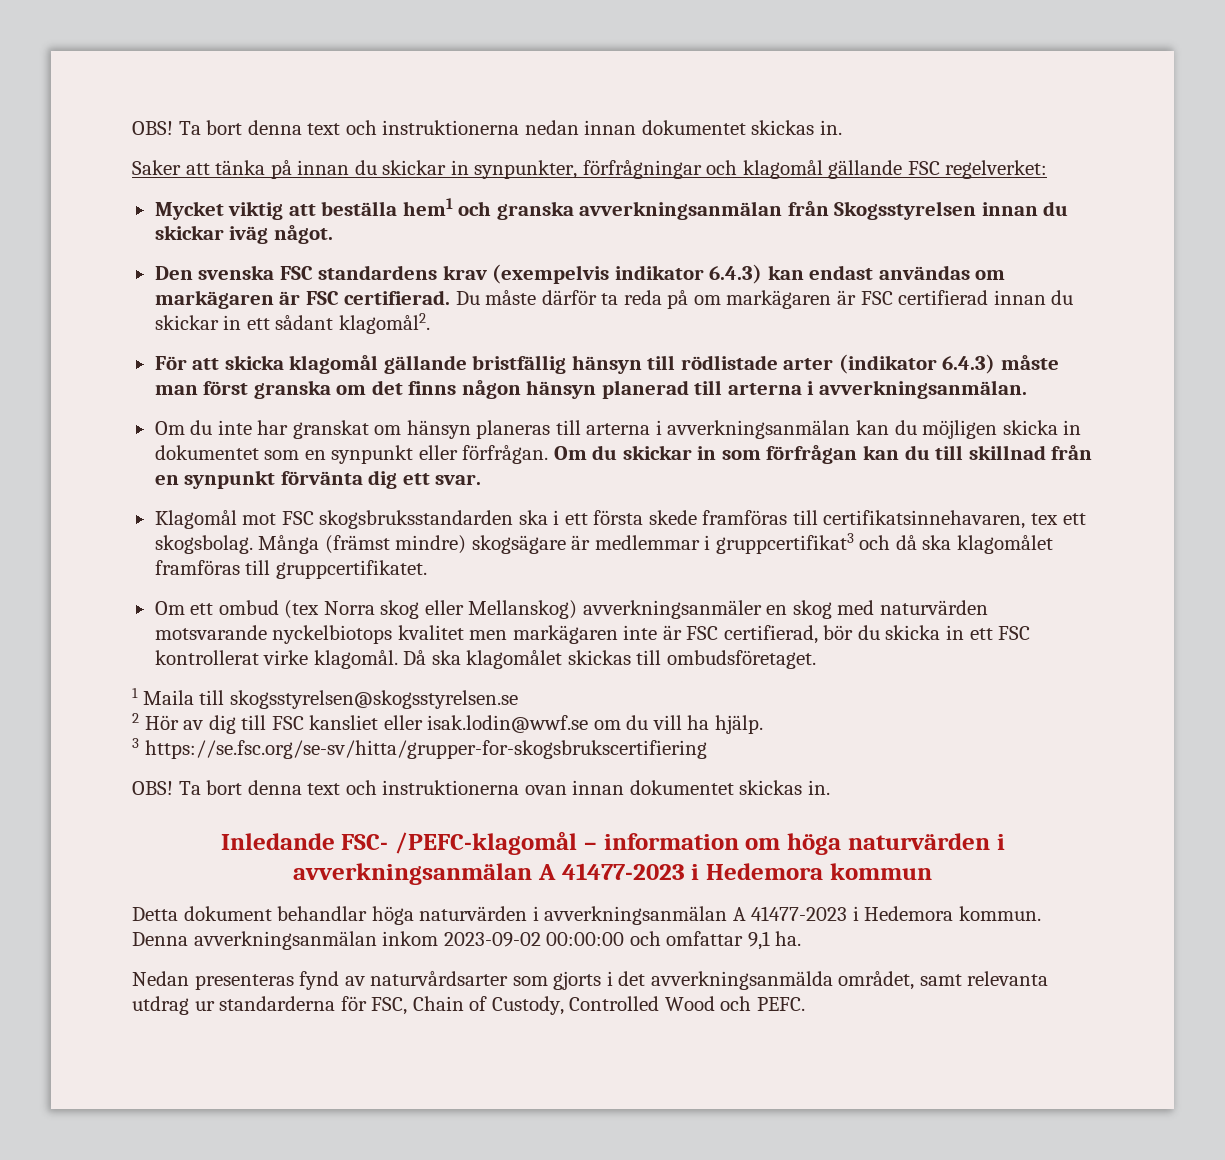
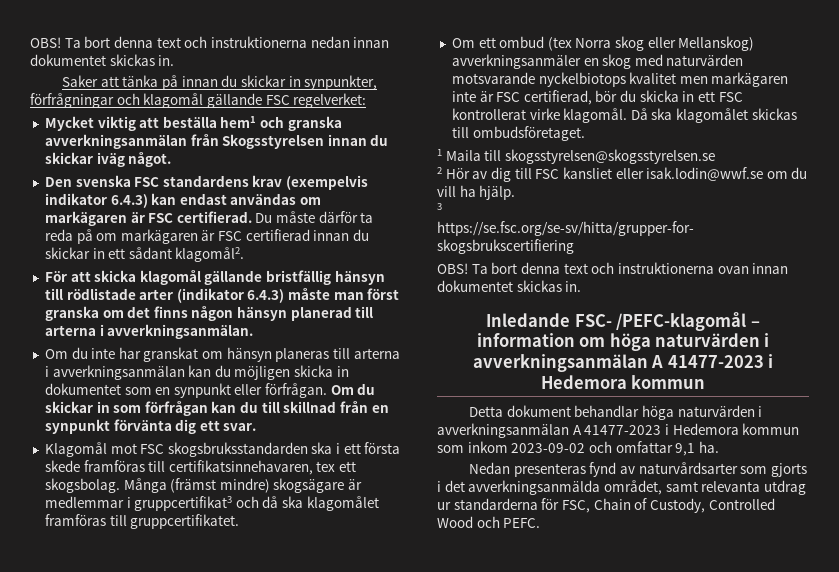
[958,906,1041,921] [132,931,377,950] kommun. Denna avverkningsanmälan -> [742,423,800,435] [437,445,464,453] kommun som
[546,932,625,946] 00:00:00 -> (586, 448) none

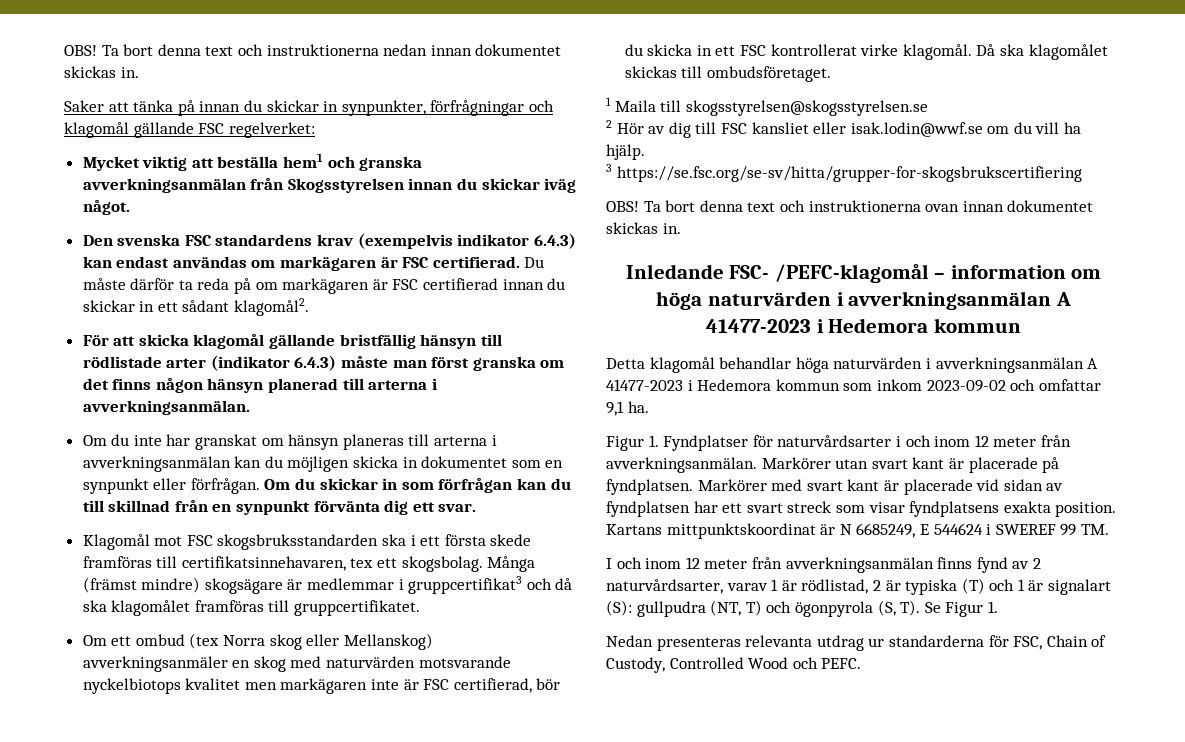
[506,405,571,417] dokument -> [649,357,715,373] klagomål
[468,462,807,477] [437,480,698,495] Nedan presenteras fynd av naturvårdsarter som gjorts i det avverkningsanmälda området, samt -> [606,435,1071,451] [606,457,1060,473] [606,479,1064,495] [606,501,1117,517] [606,523,1109,539] [606,557,1041,573] [606,578,1112,595] [606,600,998,617] [606,635,741,651] Figur 1. Fyndplatser för naturvårdsarter i och inom 12 meter från avverkningsanmälan. Markörer utan svart kant är placerade på fyndplatsen. Markörer med svart kant är placerade vid sidan av fyndplatsen har ett svart streck som visar fyndplatsens exakta position. Kartans mittpunktskoordinat är N 6685249, E 544624 i SWEREF 99 TM. // I och inom 12 meter från avverkningsanmälan finns fynd av 2 naturvårdsarter, varav 1 är rödlistad, 2 är typiska (T) och 1 är signalart (S): gullpudra (NT, T) och ögonpyrola (S, T). Se Figur 1. // Nedan presenteras

